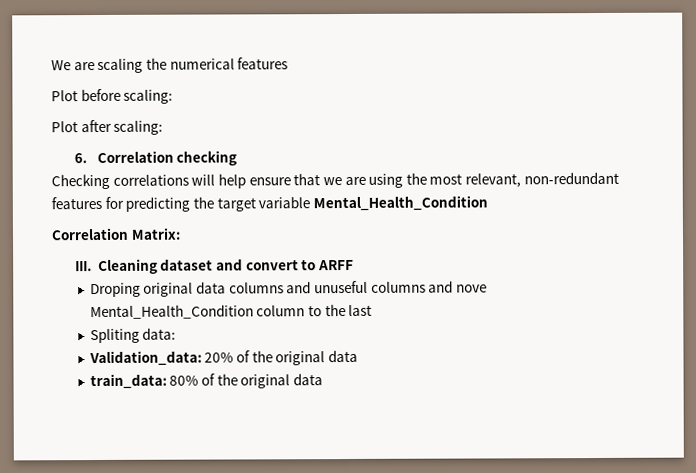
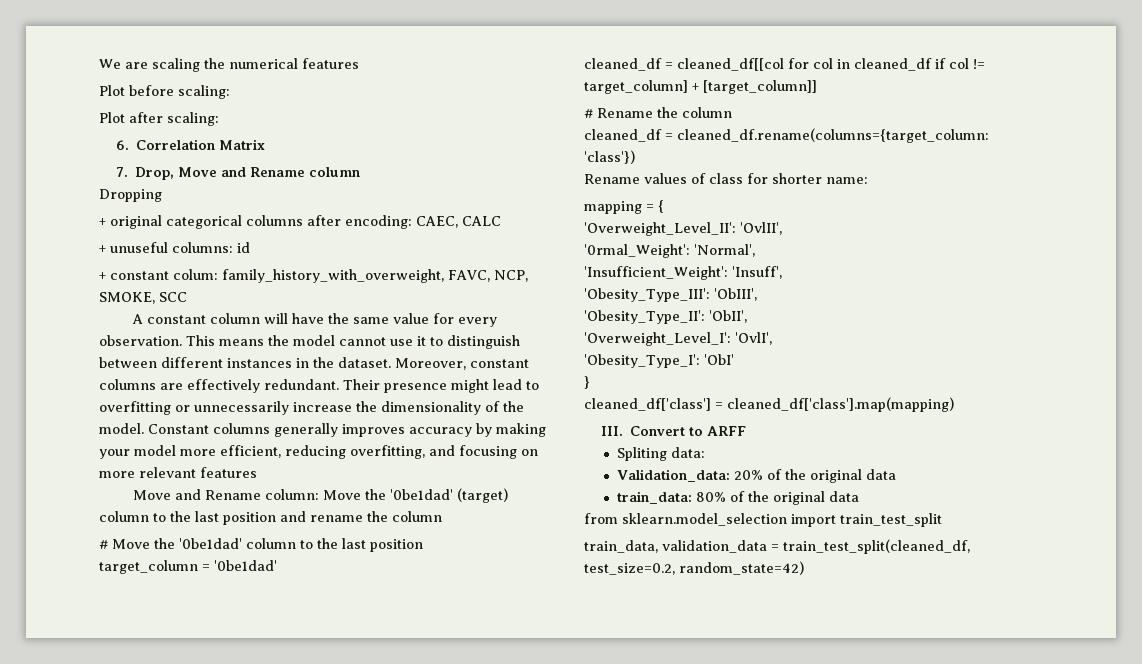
[176,150,238,166] [51,171,619,190] [51,195,488,212] [51,227,181,241] [74,258,355,275] [89,280,487,298] [89,304,373,320] checking // Checking correlations will help ensure that we are using the most relevant, non-redundant features for predicting the target variable Mental_Health_Condition // Correlation Matrix: // III. Cleaning dataset and convert to ARFF // Droping original data columns and unuseful columns and nove Mental_Health_Condition column to the last -> [219,139,266,150] [116,167,361,180] [99,189,162,202] [99,215,501,229] [99,242,250,253] [99,269,528,283] [99,292,187,304] [131,313,497,327] [99,335,520,349] [99,357,529,370] [99,379,539,393] [99,401,524,415] [99,423,546,437] [99,445,538,459] [99,467,257,478] [132,488,508,503] [99,511,442,525] [99,538,423,552] [99,560,277,574] [584,58,985,71] [584,80,817,94] [584,107,732,118] [584,128,989,143] [584,150,635,164] [584,173,868,184] [584,200,664,214] [584,222,782,236] [584,244,755,258] [584,266,782,280] [584,288,757,302] [584,310,747,324] [584,332,772,346] [584,354,734,368] [584,376,590,389] [584,397,954,412] [601,426,747,436] Matrix // 7. Drop, Move and Rename column // Dropping // + original categorical columns after encoding: CAEC, CALC // + unuseful columns: id // + constant colum: family_history_with_overweight, FAVC, NCP, SMOKE, SCC // A constant column will have the same value for every observation. This means the model cannot use it to distinguish between different instances in the dataset. Moreover, constant columns are effectively redundant. Their presence might lead to overfitting or unnecessarily increase the dimensionality of the model. Constant columns generally improves accuracy by making your model more efficient, reducing overfitting, and focusing on more relevant features // Move and Rename column: Move the '0be1dad' (target) column to the last position and rename the column // # Move the '0be1dad' column to the last position // target_column = '0be1dad' // cleaned_df = cleaned_df[[col for col in cleaned_df if col != target_column] + [target_column]] // # Rename the column // cleaned_df = cleaned_df.rename(columns={target_column: 'class'}) // Rename values of class for shorter name: // mapping = { // 'Overweight_Level_II': 'OvlII', // '0rmal_Weight': 'Normal', // 'Insufficient_Weight': 'Insuff', // 'Obesity_Type_III': 'ObIII', // 'Obesity_Type_II': 'ObII', // 'Overweight_Level_I': 'OvlI', // 'Obesity_Type_I': 'ObI' // } // cleaned_df['class'] = cleaned_df['class'].map(mapping) // III. Convert to ARFF
(323, 379) none -> [584,513,942,527] [584,539,970,554] [584,561,804,575] // from sklearn.model_selection import train_test_split // train_data, validation_data = train_test_split(cleaned_df, test_size=0.2, random_state=42)

